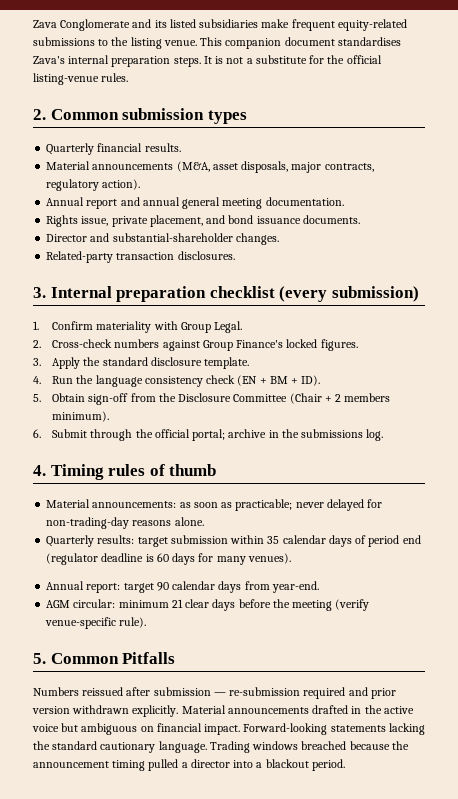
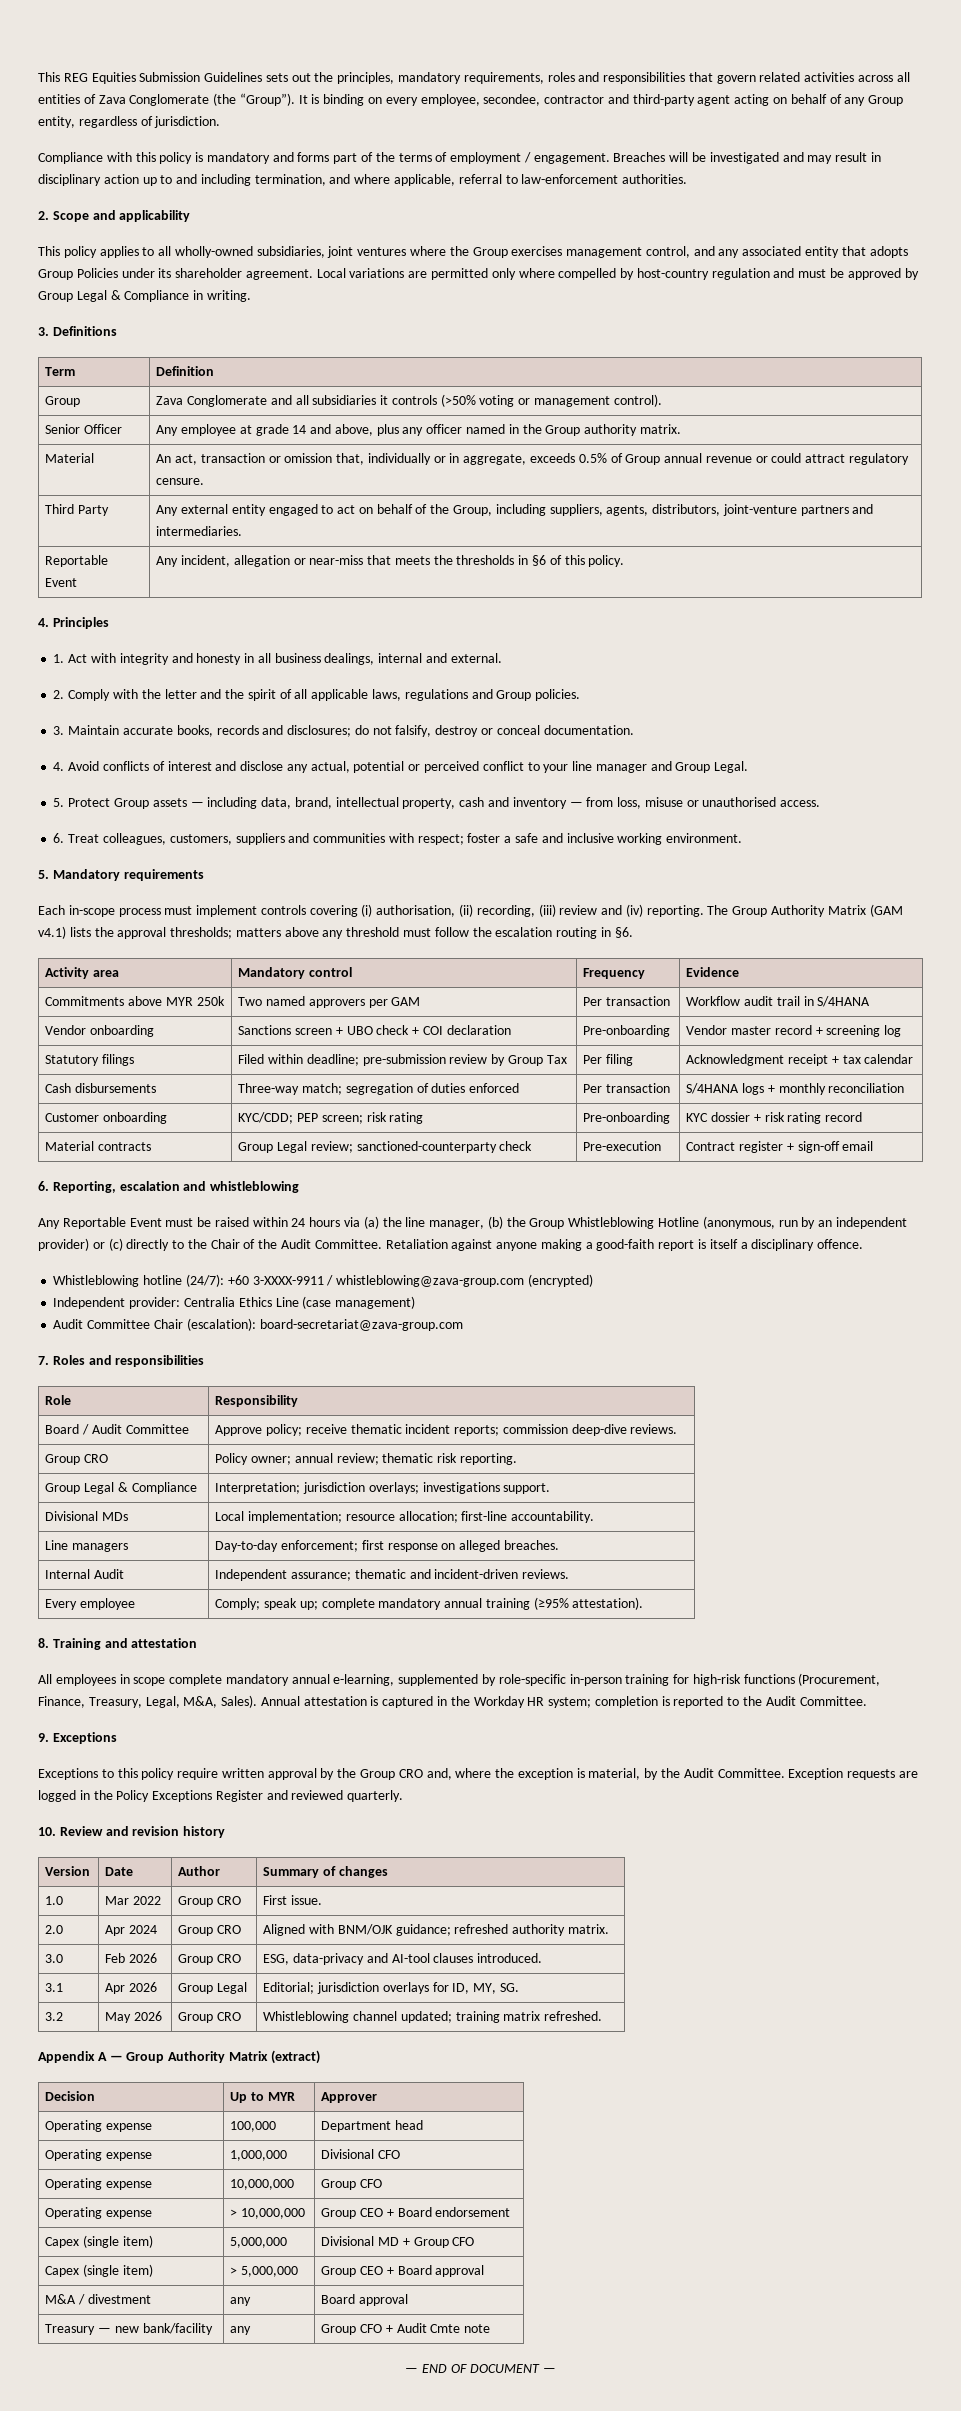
[33,19,407,31] [33,37,401,49] [33,55,382,67] [33,73,129,85] [33,108,247,124] [46,143,181,155] [46,161,374,173] [46,179,141,191] [46,197,344,209] [46,215,360,227] [46,233,279,245] [46,251,235,263] [33,286,419,302] [33,321,243,333] [33,339,358,351] [33,357,250,369] [33,375,321,387] [33,393,391,405] [52,411,110,422] [33,429,384,441] [33,464,217,480] [46,499,383,511] [46,517,204,529] [46,535,421,547] [46,553,291,565] [46,581,319,593] [46,599,370,611] [45,617,147,629] [33,652,176,664] [33,687,396,699] [32,705,414,717] [32,723,425,735] [33,741,409,753] [33,759,345,771] Zava Conglomerate and its listed subsidiaries make frequent equity-related submissions to the listing venue. This companion document standardises Zava's internal preparation steps. It is not a substitute for the official listing-venue rules. // 2. Common submission types // Quarterly financial results. // Material announcements (M&A, asset disposals, major contracts, regulatory action). // Annual report and annual general meeting documentation. // Rights issue, private placement, and bond issuance documents. // Director and substantial-shareholder changes. // Related-party transaction disclosures. // 3. Internal preparation checklist (every submission) // 1. Confirm materiality with Group Legal. // 2. Cross-check numbers against Group Finance's locked figures. // 3. Apply the standard disclosure template. // 4. Run the language consistency check (EN + BM + ID). // 5. Obtain sign-off from the Disclosure Committee (Chair + 2 members minimum). // 6. Submit through the official portal; archive in the submissions log. // 4. Timing rules of thumb // Material announcements: as soon as practicable; never delayed for non-trading-day reasons alone. // Quarterly results: target submission within 35 calendar days of period end (regulator deadline is 60 days for many venues). // Annual report: target 90 calendar days from year-end. // AGM circular: minimum 21 clear days before the meeting (verify venue-specific rule). // 5. Common Pitfalls // Numbers reissued after submission — re-submission required and prior version withdrawn explicitly. Material announcements drafted in the active voice but ambiguous on financial impact. Forward-looking statements lacking the standard cautionary language. Trading windows breached because the announcement timing pulled a director into a blackout period. -> [38,72,910,84] [38,93,904,106] [38,116,221,128] [38,152,881,164] [38,174,688,186] [38,210,191,222] [38,246,908,258] [38,268,919,280] [38,290,251,302] [38,326,117,336] [45,367,76,376] [156,366,215,376] [45,396,81,407] [156,394,662,407] [45,424,122,434] [156,424,681,436] [45,453,95,463] [156,453,910,465] [156,478,205,485] [45,504,109,516] [156,504,874,516] [156,526,243,536] [45,555,109,567] [45,578,78,587] [156,555,625,567] [38,617,109,629] [53,653,502,665] [53,689,581,701] [53,725,634,737] [53,761,749,773] [53,797,821,809] [53,833,743,845] [38,869,204,881] [38,904,903,917] [38,926,633,939] [45,967,119,979] [238,967,352,979] [583,968,646,979] [686,967,740,977] [45,996,225,1006] [238,996,421,1008] [583,996,670,1006] [686,996,871,1007] [45,1025,154,1037] [238,1025,511,1035] [583,1025,671,1037] [686,1025,902,1037] [45,1054,134,1066] [238,1054,567,1066] [583,1054,633,1066] [686,1054,914,1066] [45,1083,156,1093] [238,1083,520,1095] [583,1083,670,1093] [686,1083,905,1095] [45,1112,167,1124] [238,1112,424,1124] [583,1112,671,1124] [686,1112,863,1124] [45,1141,151,1151] [238,1141,533,1153] [583,1141,662,1151] [686,1141,874,1153] [38,1181,300,1193] [38,1216,907,1229] [38,1238,864,1251] [53,1274,593,1287] [53,1296,416,1309] [53,1318,463,1331] [38,1355,205,1367] [45,1395,72,1405] [215,1395,299,1407] [45,1424,189,1435] [215,1424,678,1436] [45,1454,108,1465] [215,1453,517,1465] [45,1482,197,1494] [215,1482,551,1494] [45,1511,128,1521] [215,1511,595,1523] [45,1540,128,1552] [215,1540,559,1552] [45,1569,124,1579] [215,1569,570,1581] [45,1598,135,1610] [215,1597,644,1610] [38,1638,198,1650] [38,1673,881,1686] [38,1695,867,1708] [38,1732,117,1744] [38,1768,918,1780] [38,1790,404,1802] [38,1826,226,1838] [45,1866,91,1876] [105,1867,134,1876] [178,1866,221,1876] [263,1866,388,1878] [45,1896,64,1905] [105,1896,161,1905] [178,1896,241,1907] [263,1895,322,1905] [45,1925,64,1934] [105,1925,157,1936] [178,1925,241,1936] [263,1924,609,1936] [45,1954,64,1963] [105,1953,157,1963] [178,1954,241,1965] [263,1953,543,1965] [45,1983,64,1992] [105,1982,157,1994] [178,1982,247,1994] [263,1982,519,1994] [45,2012,64,2021] [105,2011,162,2023] [178,2012,241,2023] [263,2011,603,2023] [38,2050,320,2064] [45,2091,96,2101] [230,2092,295,2103] [321,2092,378,2103] [45,2120,152,2132] [230,2121,277,2132] [321,2120,423,2132] [45,2149,152,2161] [230,2150,288,2161] [321,2149,400,2159] [45,2178,152,2190] [230,2179,295,2190] [321,2179,382,2190] [45,2207,152,2219] [230,2208,305,2219] [321,2207,511,2219] [45,2235,153,2248] [230,2237,288,2248] [321,2236,475,2248] [45,2264,153,2277] [230,2266,298,2277] [321,2265,485,2277] [45,2294,151,2305] [230,2297,252,2306] [321,2294,408,2306] [45,2323,213,2335] [230,2326,252,2335] [321,2323,491,2335] [405,2364,556,2373] This REG Equities Submission Guidelines sets out the principles, mandatory requirements, roles and responsibilities that govern related activities across all entities of Zava Conglomerate (the “Group”). It is binding on every employee, secondee, contractor and third-party agent acting on behalf of any Group entity, regardless of jurisdiction. // Compliance with this policy is mandatory and forms part of the terms of employment / engagement. Breaches will be investigated and may result in disciplinary action up to and including termination, and where applicable, referral to law-enforcement authorities. // 2. Scope and applicability // This policy applies to all wholly-owned subsidiaries, joint ventures where the Group exercises management control, and any associated entity that adopts Group Policies under its shareholder agreement. Local variations are permitted only where compelled by host-country regulation and must be approved by Group Legal & Compliance in writing. // 3. Definitions // Term | Definition // Group | Zava Conglomerate and all subsidiaries it controls (>50% voting or management control). // Senior Officer | Any employee at grade 14 and above, plus any officer named in the Group authority matrix. // Material | An act, transaction or omission that, individually or in aggregate, exceeds 0.5% of Group annual revenue or could attract regulatory censure. // Third Party | Any external entity engaged to act on behalf of the Group, including suppliers, agents, distributors, joint-venture partners and intermediaries. // Reportable Event | Any incident, allegation or near-miss that meets the thresholds in §6 of this policy. // 4. Principles // 1. Act with integrity and honesty in all business dealings, internal and external. // 2. Comply with the letter and the spirit of all applicable laws, regulations and Group policies. // 3. Maintain accurate books, records and disclosures; do not falsify, destroy or conceal documentation. // 4. Avoid conflicts of interest and disclose any actual, potential or perceived conflict to your line manager and Group Legal. // 5. Protect Group assets — including data, brand, intellectual property, cash and inventory — from loss, misuse or unauthorised access. // 6. Treat colleagues, customers, suppliers and communities with respect; foster a safe and inclusive working environment. // 5. Mandatory requirements // Each in-scope process must implement controls covering (i) authorisation, (ii) recording, (iii) review and (iv) reporting. The Group Authority Matrix (GAM v4.1) lists the approval thresholds; matters above any threshold must follow the escalation routing in §6. // Activity area | Mandatory control | Frequency | Evidence // Commitments above MYR 250k | Two named approvers per GAM | Per transaction | Workflow audit trail in S/4HANA // Vendor onboarding | Sanctions screen + UBO check + COI declaration | Pre-onboarding | Vendor master record + screening log // Statutory filings | Filed within deadline; pre-submission review by Group Tax | Per filing | Acknowledgment receipt + tax calendar // Cash disbursements | Three-way match; segregation of duties enforced | Per transaction | S/4HANA logs + monthly reconciliation // Customer onboarding | KYC/CDD; PEP screen; risk rating | Pre-onboarding | KYC dossier + risk rating record // Material contracts | Group Legal review; sanctioned-counterparty check | Pre-execution | Contract register + sign-off email // 6. Reporting, escalation and whistleblowing // Any Reportable Event must be raised within 24 hours via (a) the line manager, (b) the Group Whistleblowing Hotline (anonymous, run by an independent provider) or (c) directly to the Chair of the Audit Committee. Retaliation against anyone making a good-faith report is itself a disciplinary offence. // Whistleblowing hotline (24/7): +60 3-XXXX-9911 / whistleblowing@zava-group.com (encrypted) // Independent provider: Centralia Ethics Line (case management) // Audit Committee Chair (escalation): board-secretariat@zava-group.com // 7. Roles and responsibilities // Role | Responsibility // Board / Audit Committee | Approve policy; receive thematic incident reports; commission deep-dive reviews. // Group CRO | Policy owner; annual review; thematic risk reporting. // Group Legal & Compliance | Interpretation; jurisdiction overlays; investigations support. // Divisional MDs | Local implementation; resource allocation; first-line accountability. // Line managers | Day-to-day enforcement; first response on alleged breaches. // Internal Audit | Independent assurance; thematic and incident-driven reviews. // Every employee | Comply; speak up; complete mandatory annual training (≥95% attestation). // 8. Training and attestation // All employees in scope complete mandatory annual e-learning, supplemented by role-specific in-person training for high-risk functions (Procurement, Finance, Treasury, Legal, M&A, Sales). Annual attestation is captured in the Workday HR system; completion is reported to the Audit Committee. // 9. Exceptions // Exceptions to this policy require written approval by the Group CRO and, where the exception is material, by the Audit Committee. Exception requests are logged in the Policy Exceptions Register and reviewed quarterly. // 10. Review and revision history // Version | Date | Author | Summary of changes // 1.0 | Mar 2022 | Group CRO | First issue. // 2.0 | Apr 2024 | Group CRO | Aligned with BNM/OJK guidance; refreshed authority matrix. // 3.0 | Feb 2026 | Group CRO | ESG, data-privacy and AI-tool clauses introduced. // 3.1 | Apr 2026 | Group Legal | Editorial; jurisdiction overlays for ID, MY, SG. // 3.2 | May 2026 | Group CRO | Whistleblowing channel updated; training matrix refreshed. // Appendix A — Group Authority Matrix (extract) // Decision | Up to MYR | Approver // Operating expense | 100,000 | Department head // Operating expense | 1,000,000 | Divisional CFO // Operating expense | 10,000,000 | Group CFO // Operating expense | > 10,000,000 | Group CEO + Board endorsement // Capex (single item) | 5,000,000 | Divisional MD + Group CFO // Capex (single item) | > 5,000,000 | Group CEO + Board approval // M&A / divestment | any | Board approval // Treasury — new bank/facility | any | Group CFO + Audit Cmte note // — END OF DOCUMENT —

